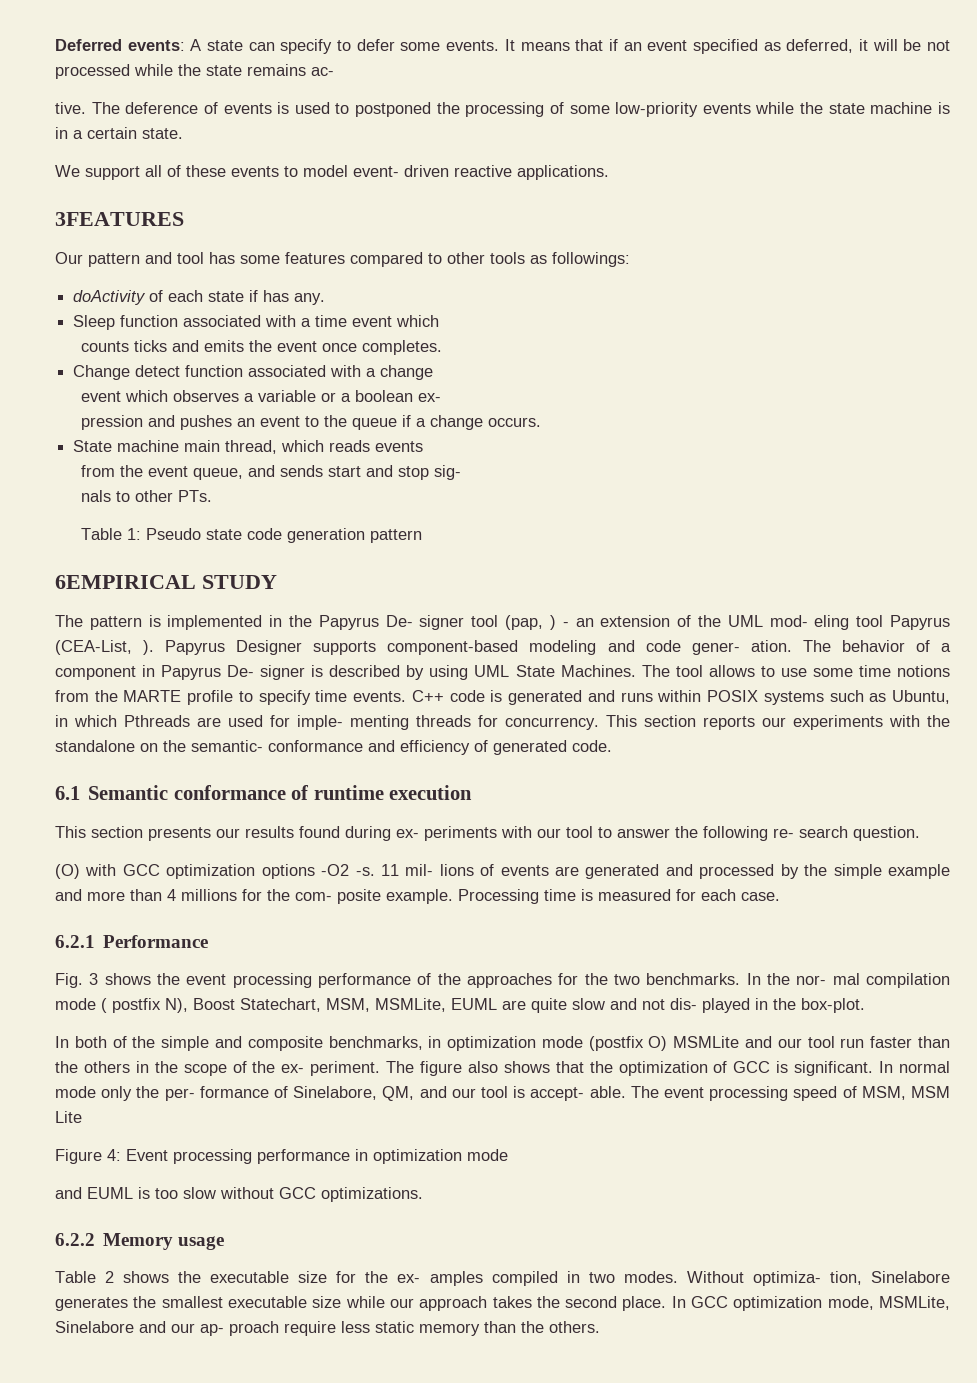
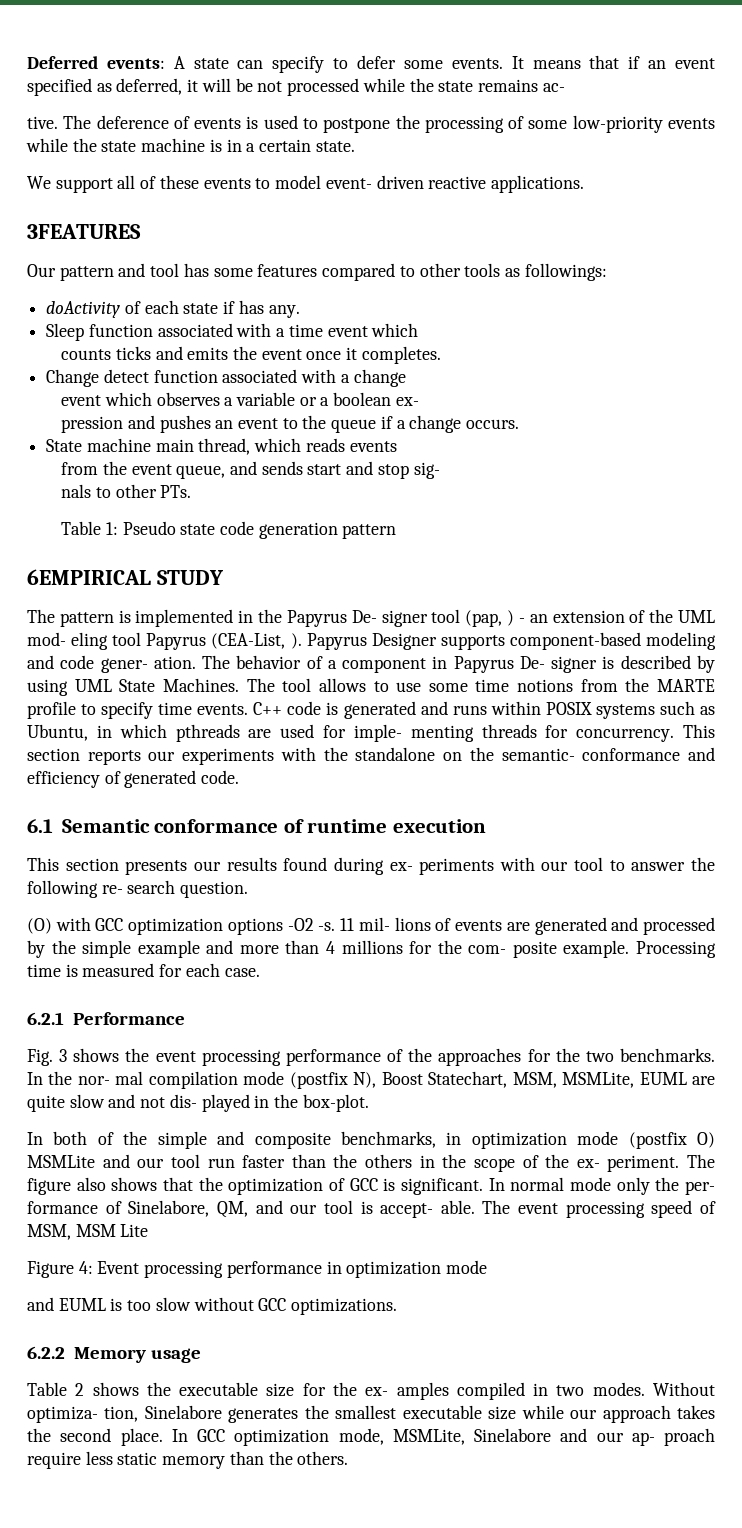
[355,102,432,117] postponed -> [323,118,391,133] postpone
(358, 347) none -> [346,347,358,360] it
[124,715,190,727] Pthreads -> [175,724,240,742] pthreads
[101,998,161,1013] ( postfix -> [289,1072,348,1089] (postfix

